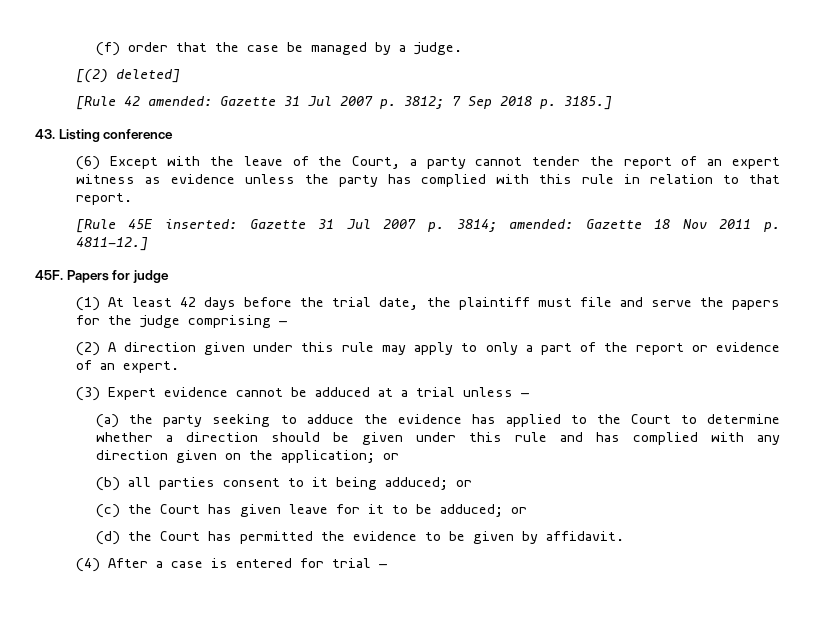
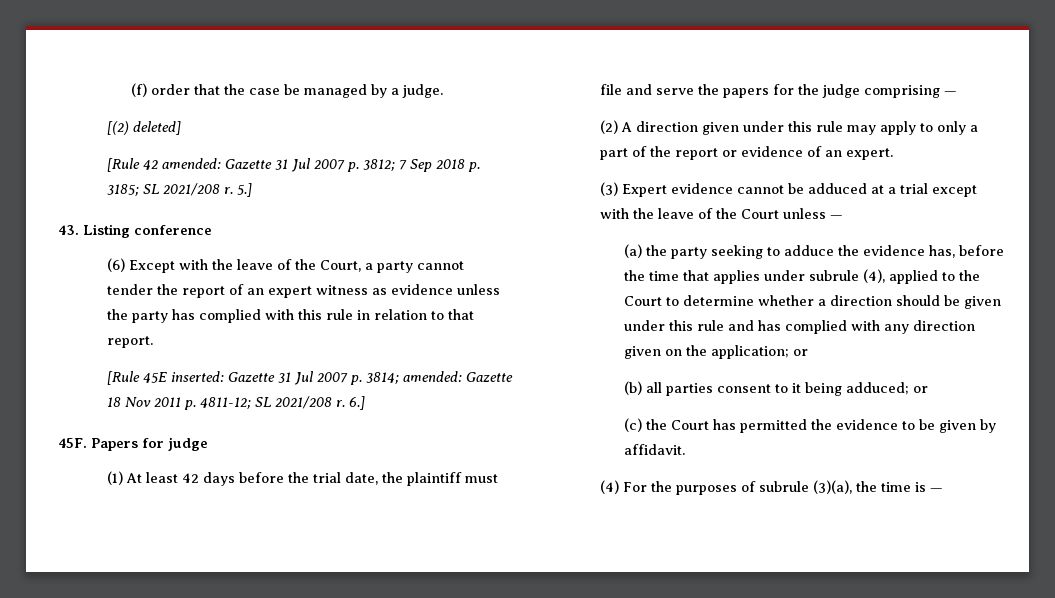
[563,96,612,110] 3185.] -> [106,183,252,197] 3185; SL 2021/208 r. 5.]
[75,237,148,251] 4811-12.] -> [199,396,365,410] 4811-12; SL 2021/208 r. 6.]
(455, 392) none -> [931,185,977,197] [599,208,779,219] except with the leave of the Court
[471,414,496,424] has -> [929,245,1005,258] [624,269,886,284] has, before the time that applies under subrule (4),
[240,504,528,517] [96,531,233,545] given leave for it to be adduced; or // (d) the Court has -> (737, 424) none
[107,558,371,568] After a case is entered for trial -> [622,480,926,495] For the purposes of subrule (3)(a), the time is

